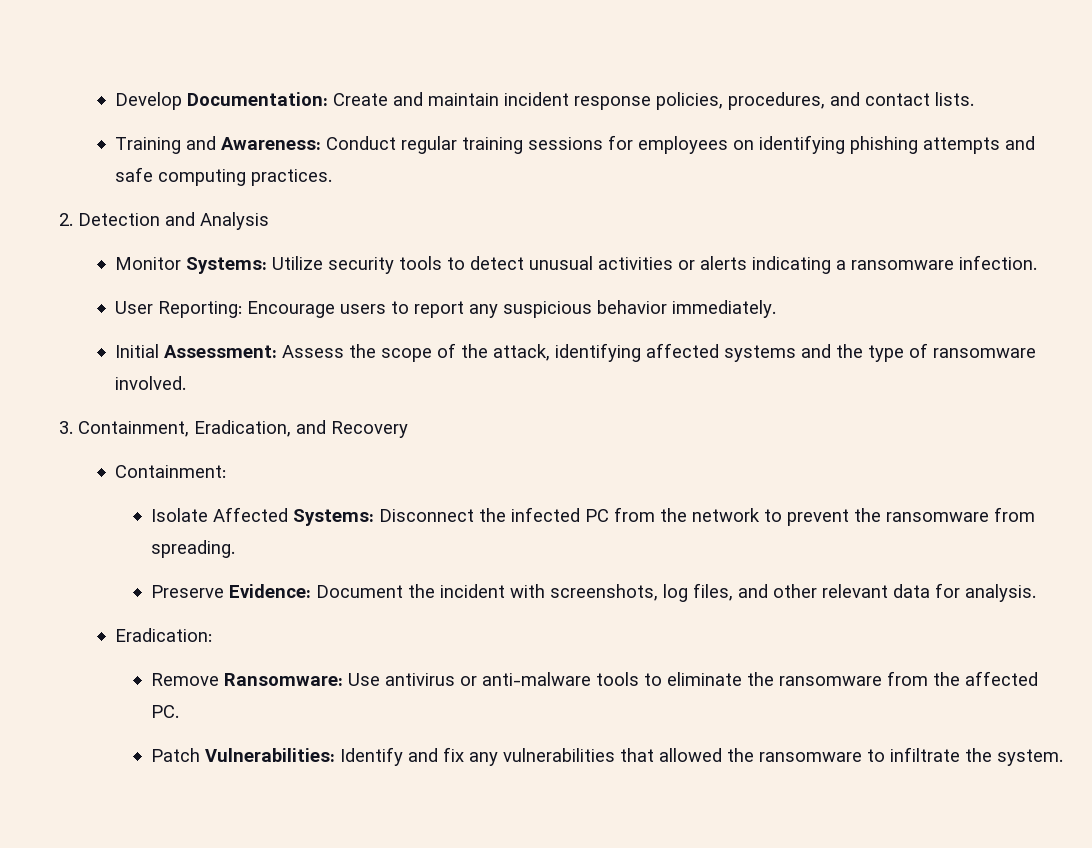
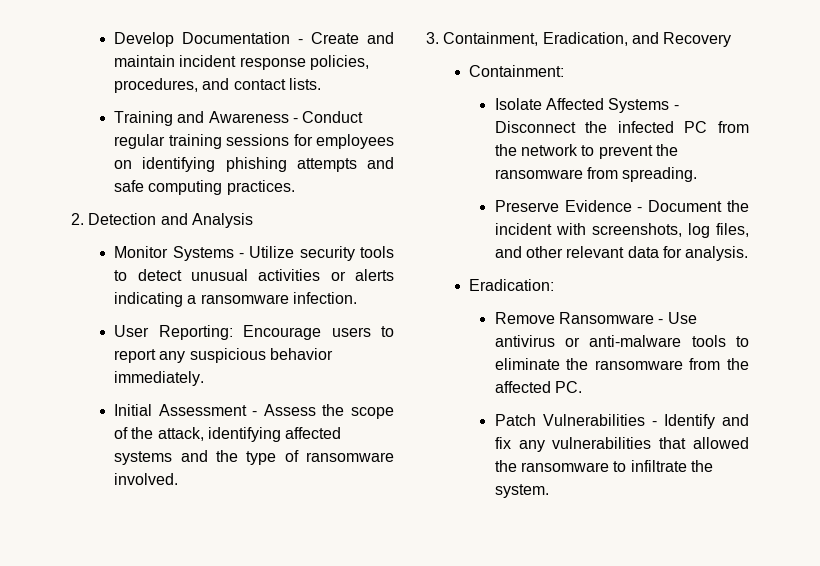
[187,92,329,106] Documentation: -> [182,32,304,44] Documentation -
[221,137,322,150] Awareness: -> [208,111,299,123] Awareness -
[186,257,268,274] Systems: -> [172,246,244,261] Systems -
[164,345,278,358] Assessment: -> [158,404,258,416] Assessment -
[292,509,374,526] Systems: -> [608,98,679,113] Systems -
[228,584,311,598] Evidence: -> [564,200,643,212] Evidence -
[223,673,343,686] Ransomware: -> [559,312,664,324] Ransomware -
[204,748,335,762] Vulnerabilities: -> [542,414,657,426] Vulnerabilities -

